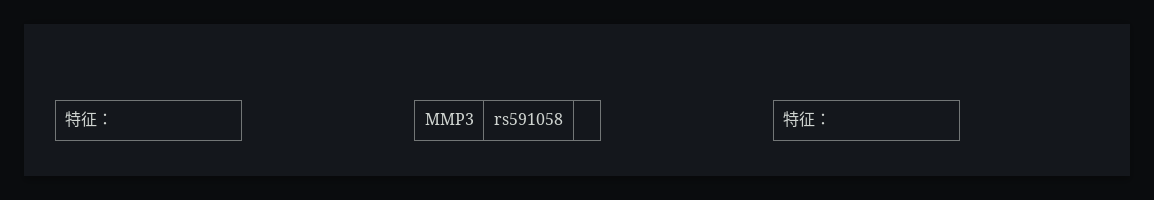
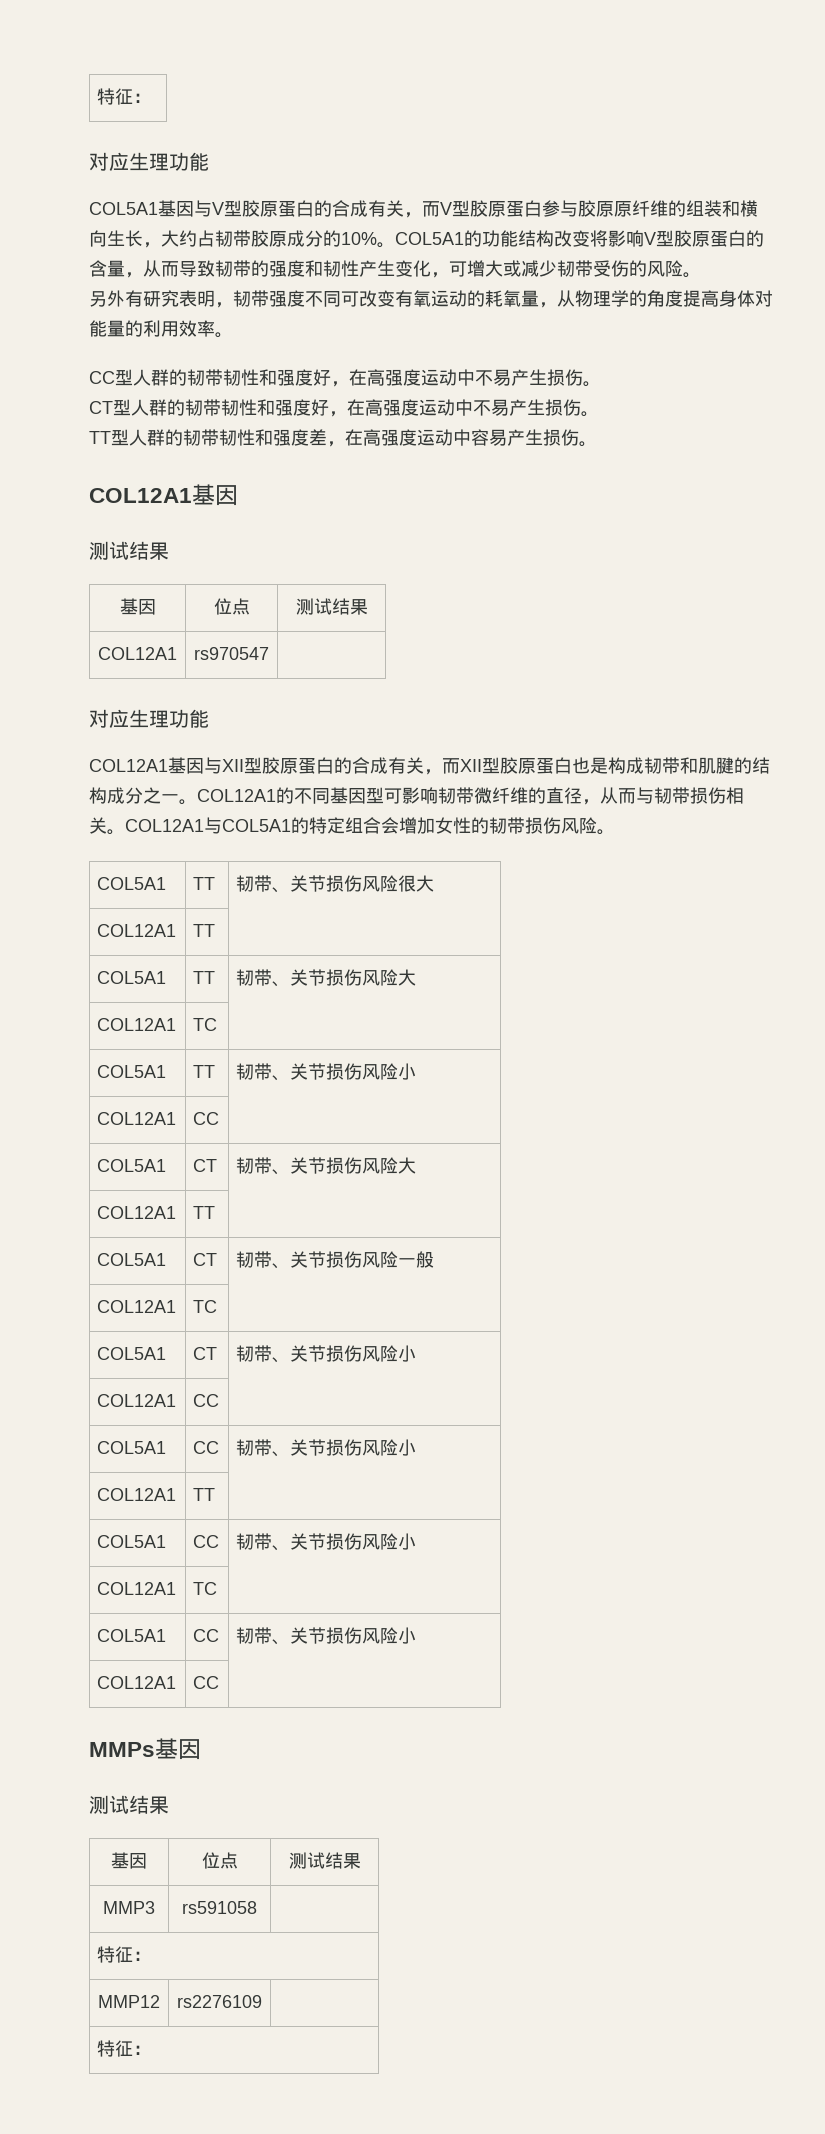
[64,111,113,127] 特征： -> [97,88,152,105] [89,152,209,171] [89,200,758,218] [89,230,764,248] [89,260,701,278] [89,290,773,308] [89,320,233,338] [89,369,601,387] [89,399,599,417] [89,429,597,447] [89,484,238,506] [89,541,169,560] [119,598,156,615] [213,598,250,615] [295,598,368,615] [98,647,177,660] [194,647,269,660] [89,709,209,728] [89,757,770,775] [89,787,744,805] [89,817,615,835] [97,877,167,890] [193,877,216,890] [236,875,435,893] [97,924,177,937] [193,924,216,937] [97,971,167,984] [193,971,216,984] [236,969,417,987] [97,1018,177,1031] [193,1018,218,1031] [97,1065,167,1078] [193,1065,216,1078] [236,1063,417,1081] [97,1112,177,1125] [193,1112,220,1125] [97,1159,167,1172] [193,1159,218,1172] [236,1157,417,1175] [97,1206,177,1219] [193,1206,216,1219] [97,1253,167,1266] [193,1253,218,1266] [236,1251,435,1269] [97,1300,177,1313] [193,1300,218,1313] [97,1347,167,1360] [193,1347,218,1360] [236,1345,417,1363] [97,1394,177,1407] [193,1394,220,1407] [97,1441,167,1454] [193,1441,220,1454] [236,1439,417,1457] [97,1488,177,1501] [193,1488,216,1501] [97,1535,167,1548] [193,1535,220,1548] [236,1533,417,1551] [97,1582,177,1595] [193,1582,218,1595] [97,1629,167,1642] [193,1629,220,1642] [236,1627,417,1645] [97,1676,177,1689] [193,1676,220,1689] [89,1738,201,1760] [89,1795,169,1814] [111,1852,147,1869] [201,1852,238,1869] [288,1852,361,1869] 特征： // 对应生理功能 // COL5A1基因与V型胶原蛋白的合成有关，而V型胶原蛋白参与胶原原纤维的组装和横向生长，大约占韧带胶原成分的10%。COL5A1的功能结构改变将影响V型胶原蛋白的含量，从而导致韧带的强度和韧性产生变化，可增大或减少韧带受伤的风险。 // 另外有研究表明，韧带强度不同可改变有氧运动的耗氧量，从物理学的角度提高身体对能量的利用效率。 // CC型人群的韧带韧性和强度好，在高强度运动中不易产生损伤。 // CT型人群的韧带韧性和强度好，在高强度运动中不易产生损伤。 // TT型人群的韧带韧性和强度差，在高强度运动中容易产生损伤。 // COL12A1基因 // 测试结果 // 基因 | 位点 | 测试结果 // COL12A1 | rs970547 | // 对应生理功能 // COL12A1基因与XII型胶原蛋白的合成有关，而XII型胶原蛋白也是构成韧带和肌腱的结构成分之一。COL12A1的不同基因型可影响韧带微纤维的直径，从而与韧带损伤相关。COL12A1与COL5A1的特定组合会增加女性的韧带损伤风险。 // COL5A1 | TT | 韧带、关节损伤风险很大 // COL12A1 | TT | // COL5A1 | TT | 韧带、关节损伤风险大 // COL12A1 | TC | // COL5A1 | TT | 韧带、关节损伤风险小 // COL12A1 | CC | // COL5A1 | CT | 韧带、关节损伤风险大 // COL12A1 | TT | // COL5A1 | CT | 韧带、关节损伤风险一般 // COL12A1 | TC | // COL5A1 | CT | 韧带、关节损伤风险小 // COL12A1 | CC | // COL5A1 | CC | 韧带、关节损伤风险小 // COL12A1 | TT | // COL5A1 | CC | 韧带、关节损伤风险小 // COL12A1 | TC | // COL5A1 | CC | 韧带、关节损伤风险小 // COL12A1 | CC | // MMPs基因 // 测试结果 // 基因 | 位点 | 测试结果
(831, 119) none -> [98,1995,160,2008] [177,1995,262,2008] [97,2040,152,2057] // MMP12 | rs2276109 | // 特征：

